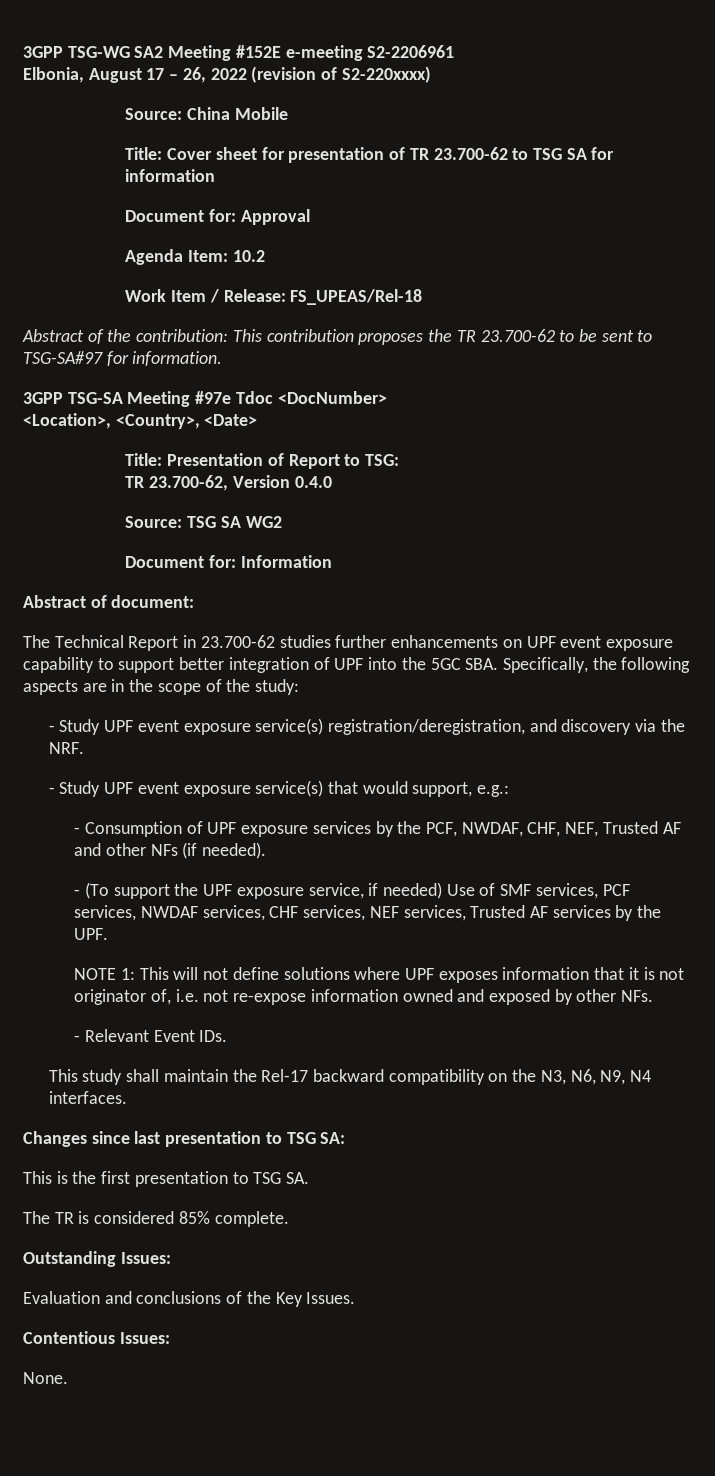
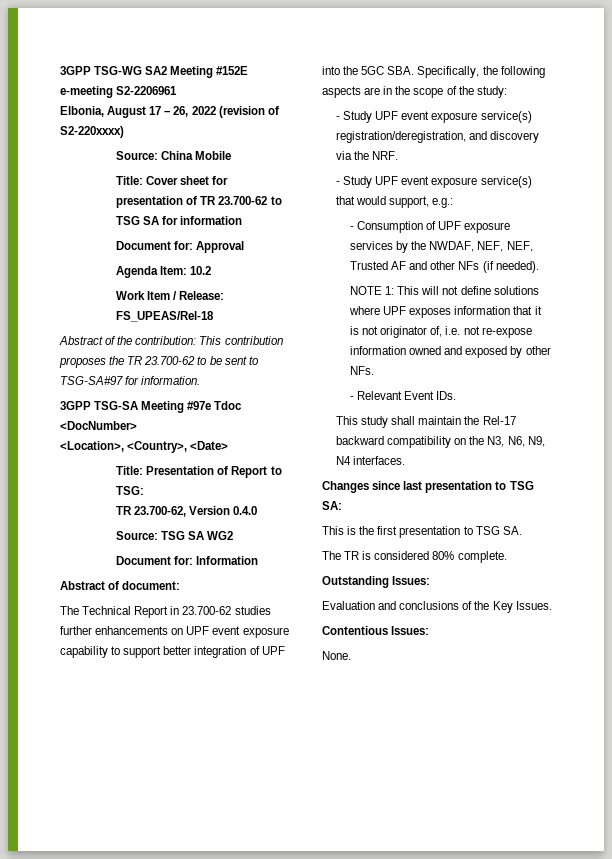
[426,822,561,837] PCF, NWDAF, CHF, -> [429,241,504,252] NWDAF, NEF,
[74,882,630,899] [74,905,662,921] [74,928,109,940] // - (To support the UPF exposure service, if needed) Use of SMF services, PCF services, NWDAF services, CHF services, NEF services, Trusted AF services by the UPF. -> (539, 267) none
[178,1211,210,1224] 85% -> [432,551,455,560] 80%

